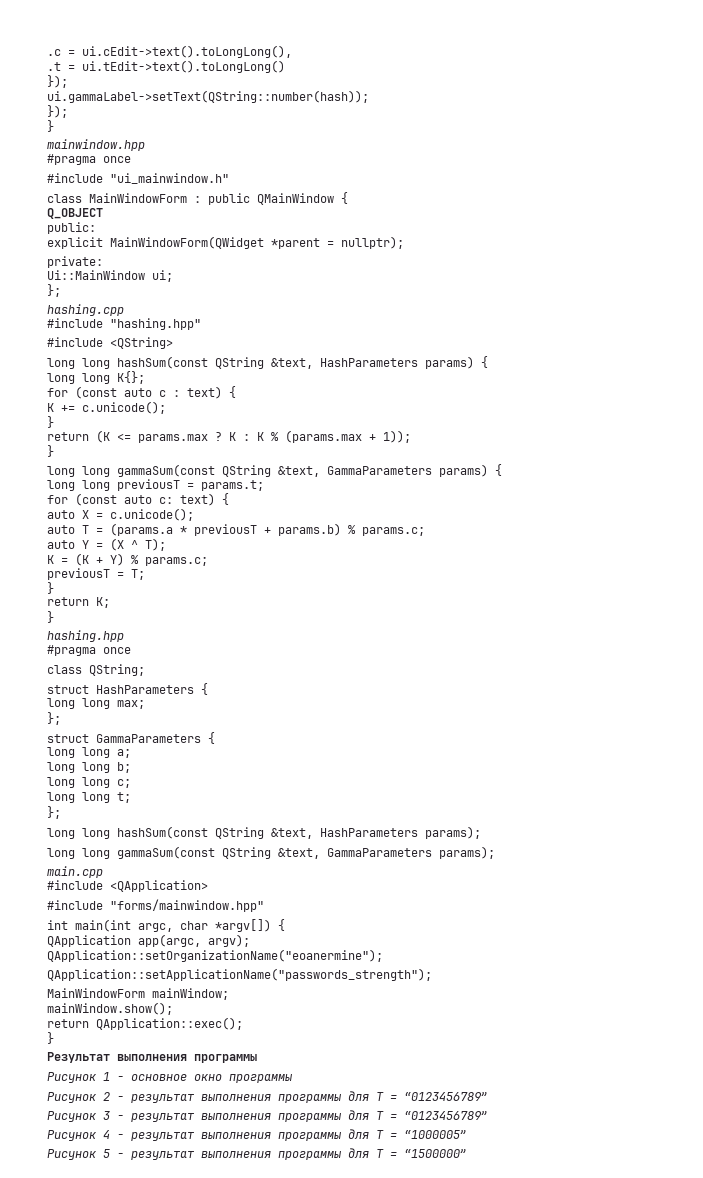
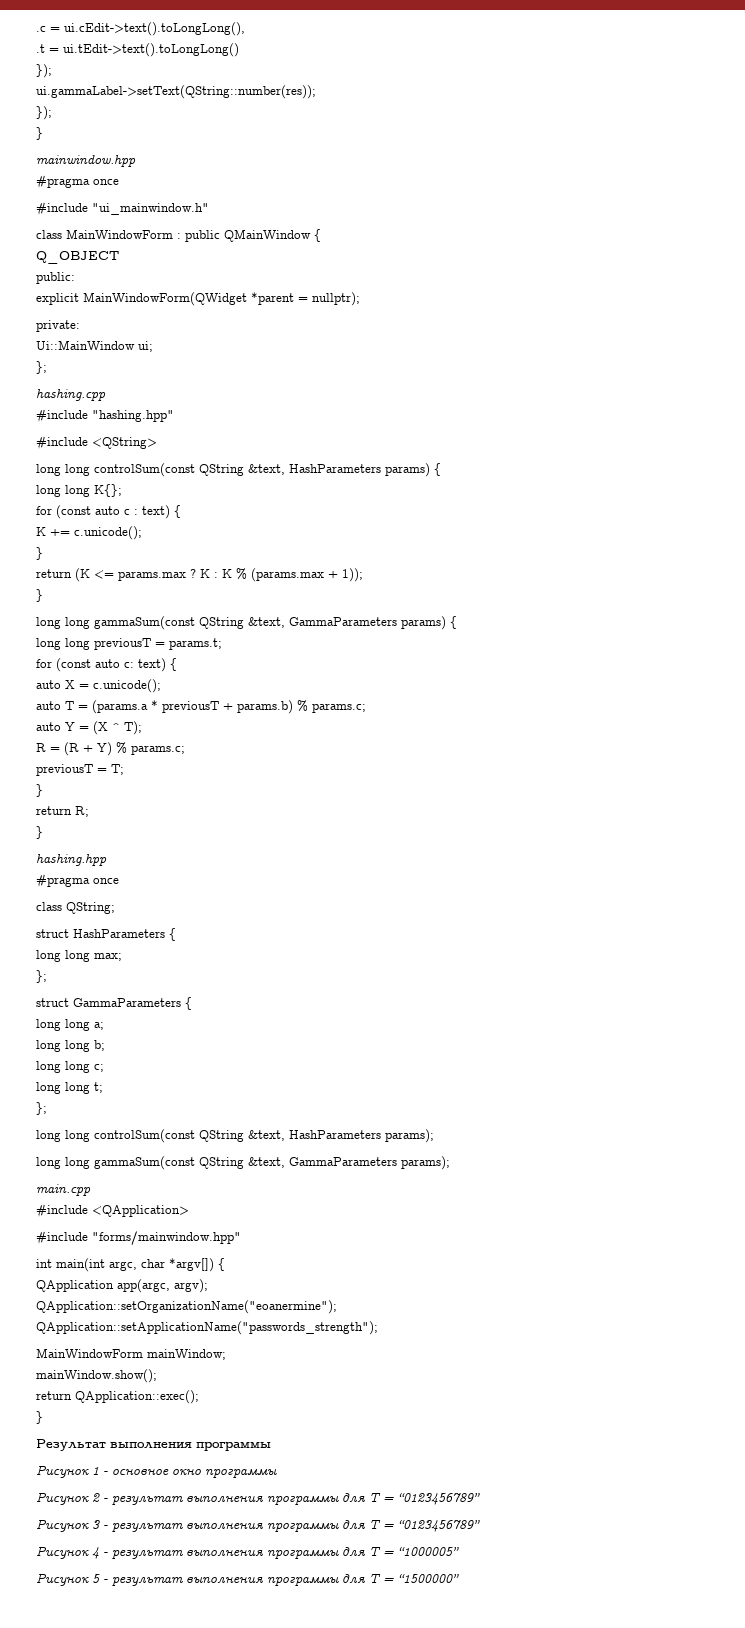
[47,90,369,103] ui.gammaLabel->setText(QString::number(hash)); -> [36,85,316,99] ui.gammaLabel->setText(QString::number(res));
[117,356,208,369] hashSum(const -> [94,463,195,477] controlSum(const
[47,553,89,566] K = (K -> [36,742,79,756] R = (R
[96,597,110,608] K; -> [75,806,89,817] R;
[117,826,208,839] hashSum(const -> [94,1129,195,1143] controlSum(const

